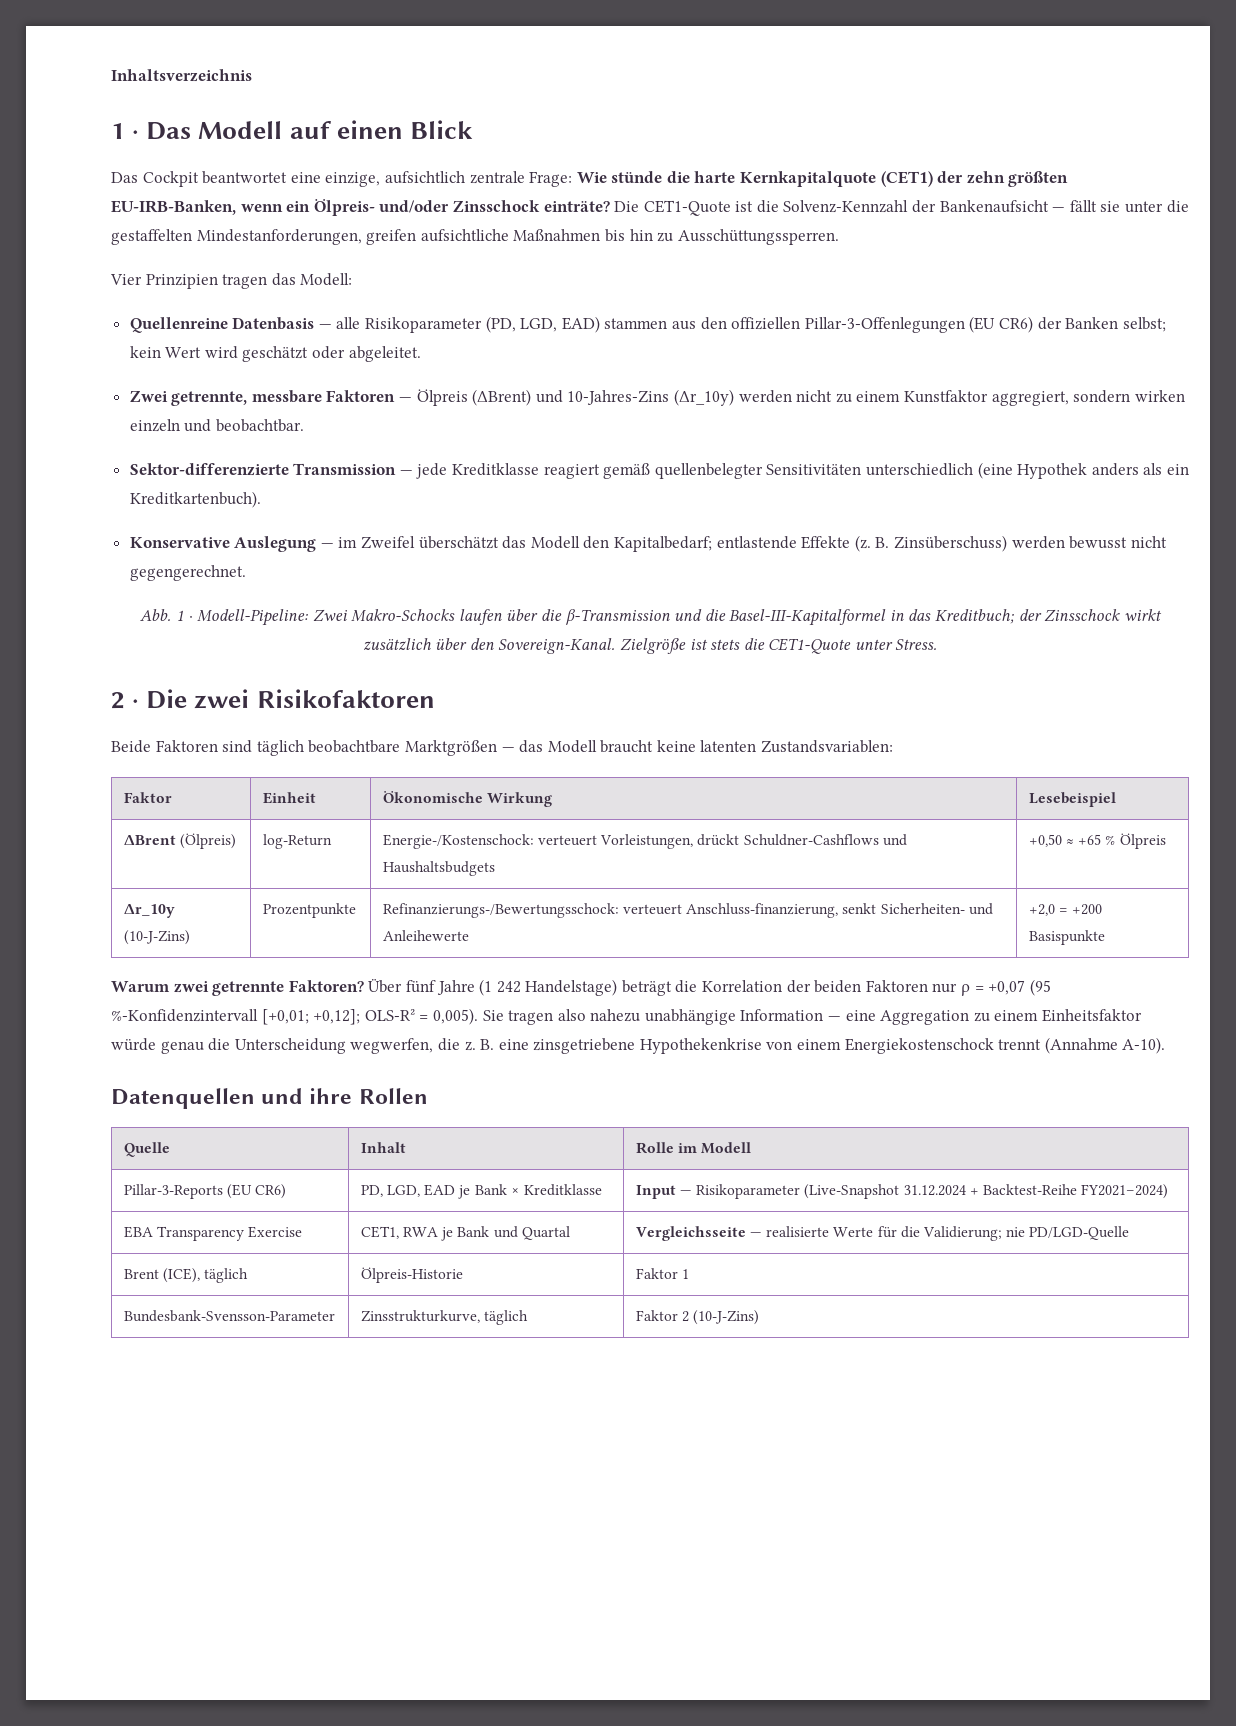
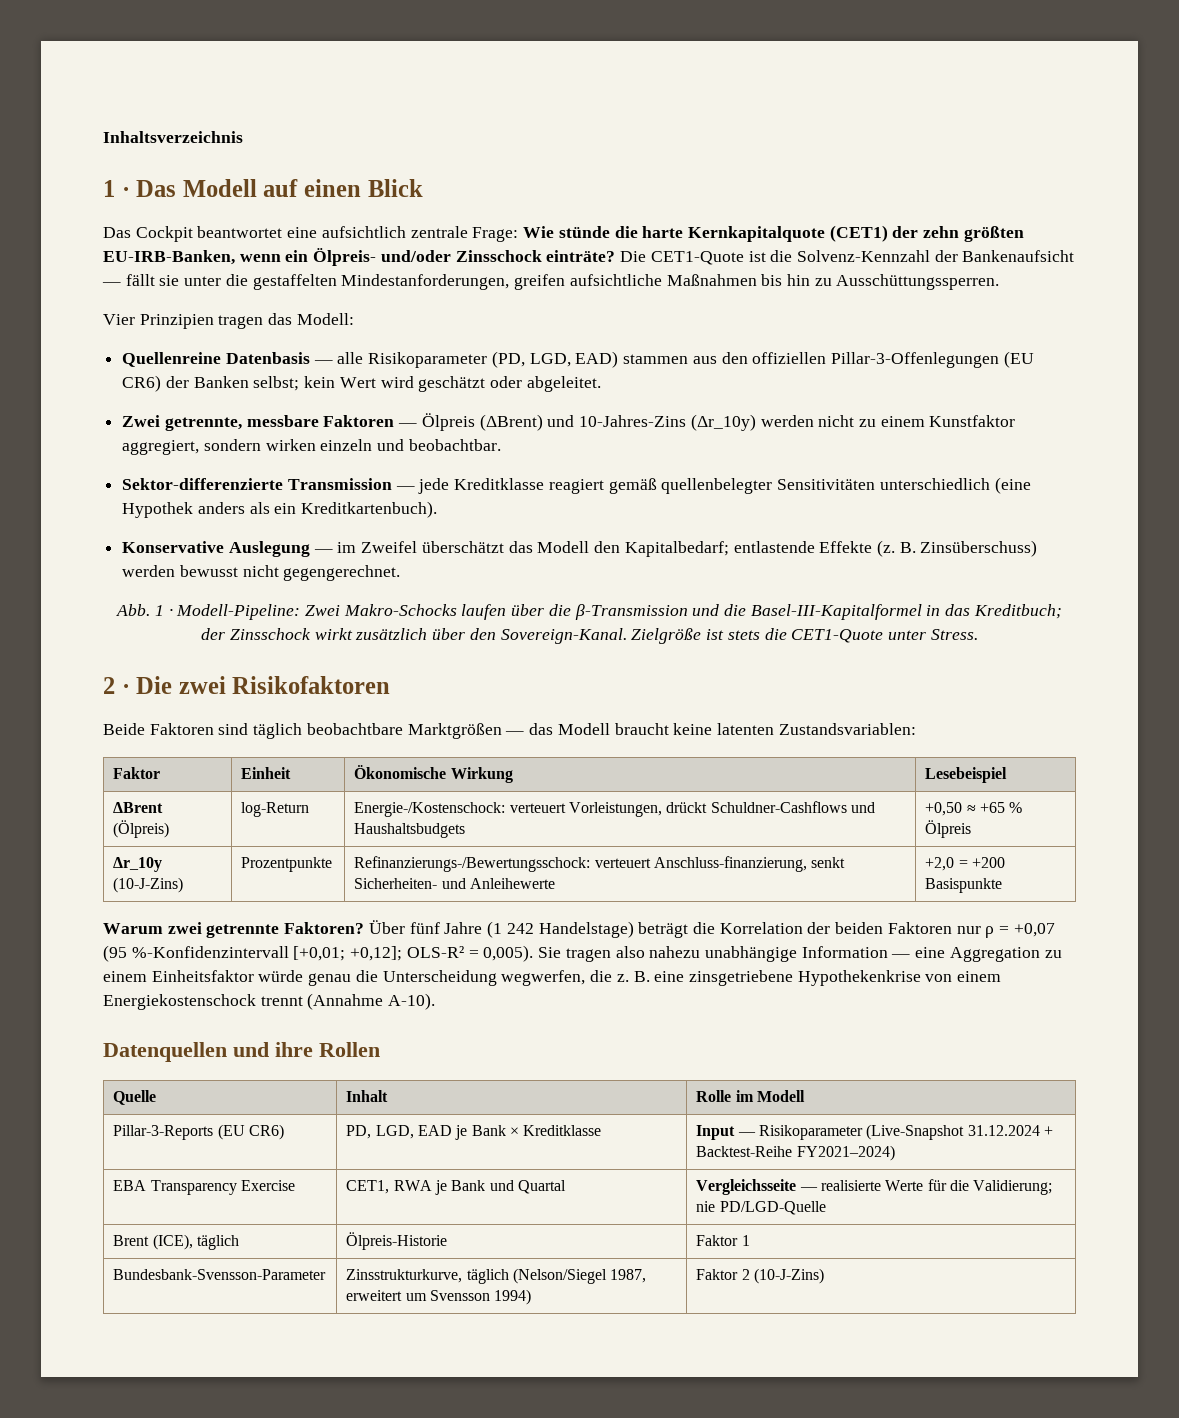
[325,172,381,187] einzige, -> (318, 232) none
(529, 1317) none -> [513,1268,647,1284] [346,1289,532,1305] (Nelson/Siegel 1987, erweitert um Svensson 1994)

